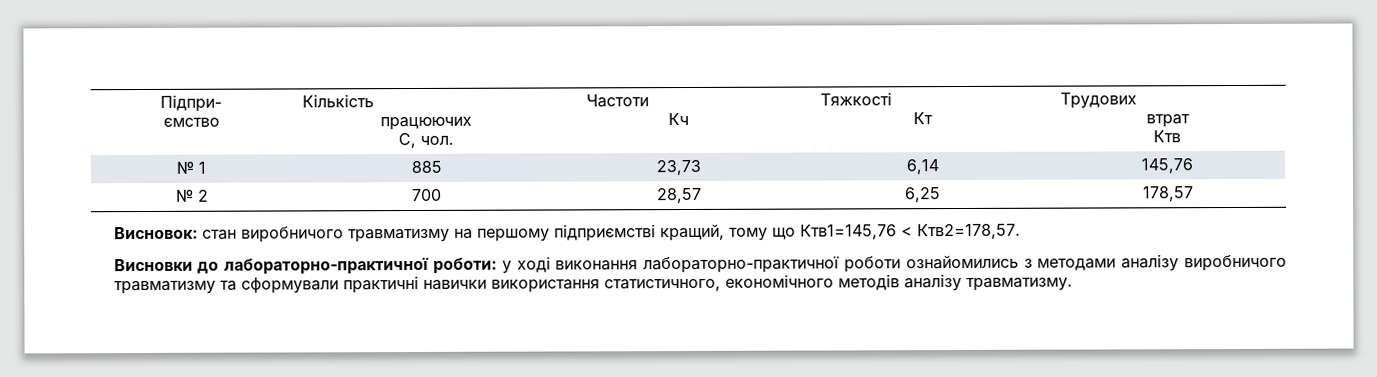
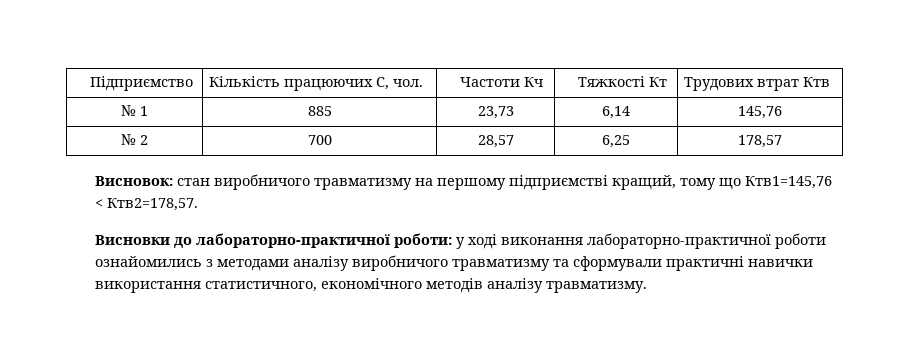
[160,94,222,112] [162,117,220,127] Підпри- // ємство -> [90,76,194,91] Підприємство
(375, 101) // -> (281, 81) none
(472, 123) // -> (374, 85) none
(649, 101) // -> (521, 82) none
(892, 99) // -> (646, 81) none
(1138, 100) // -> (755, 84) none
(1190, 121) // -> (800, 85) none

